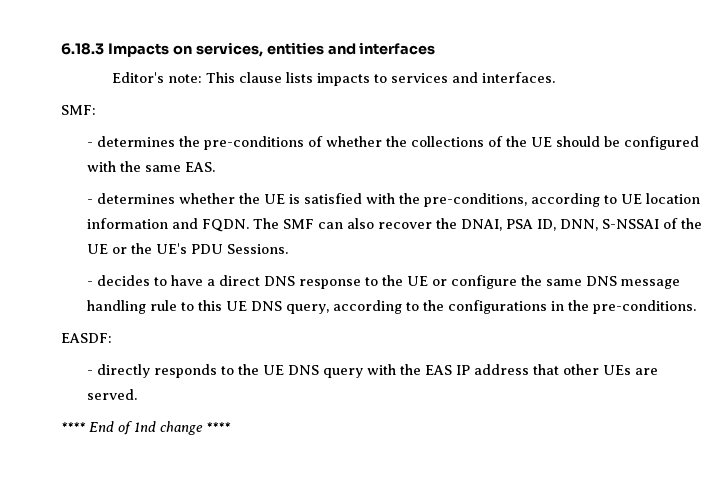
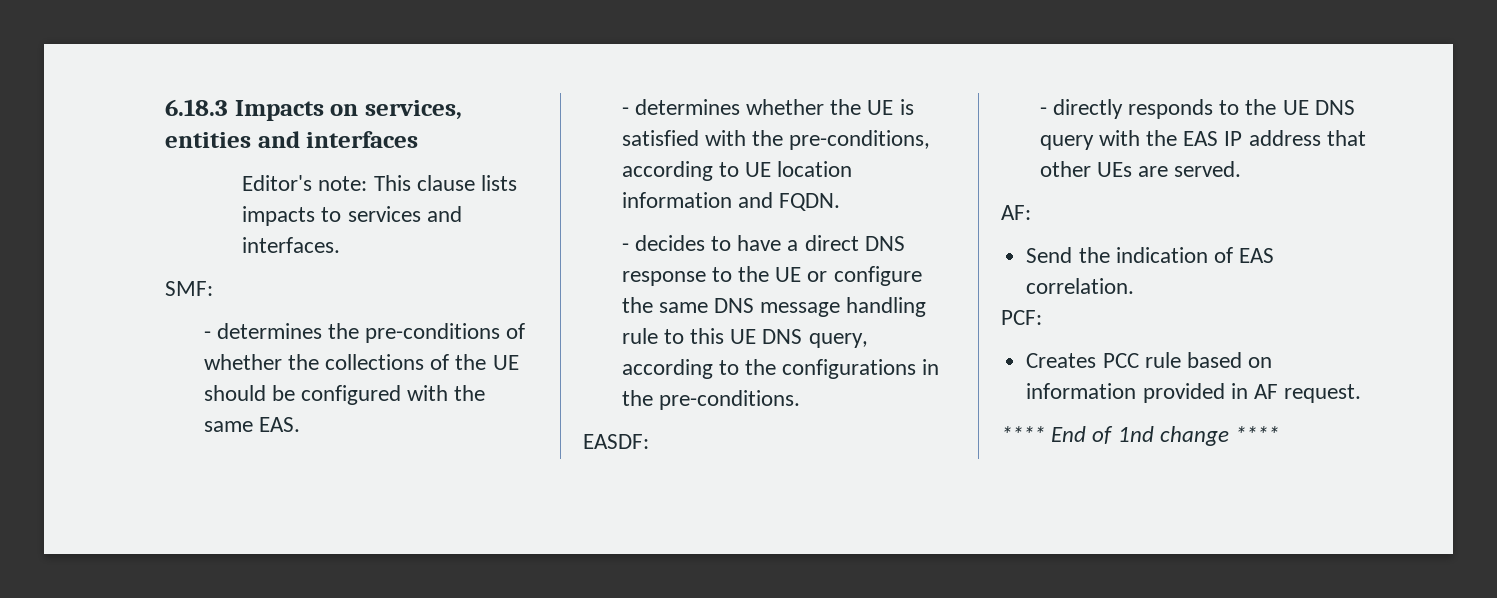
[252,218,702,231] [86,243,288,254] The SMF can also recover the DNAI, PSA ID, DNN, S-NSSAI of the UE or the UE's PDU Sessions. -> (841, 202) none
(137, 394) none -> [1001,205,1031,220] [1026,247,1275,263] [1026,278,1135,294] [1001,310,1042,325] [1026,352,1273,368] [1026,383,1362,403] // AF: // Send the indication of EAS correlation. // PCF: // Creates PCC rule based on information provided in AF request.

